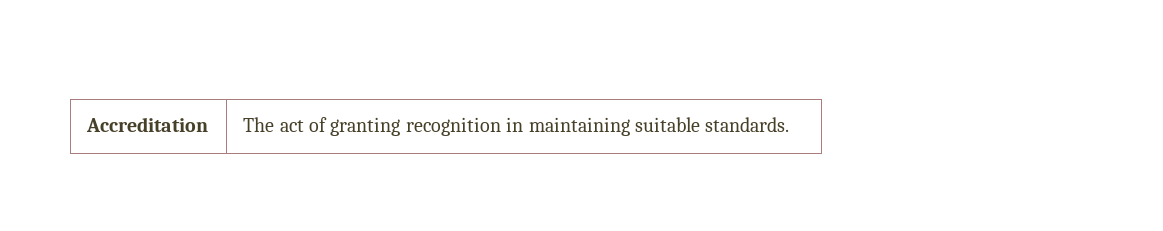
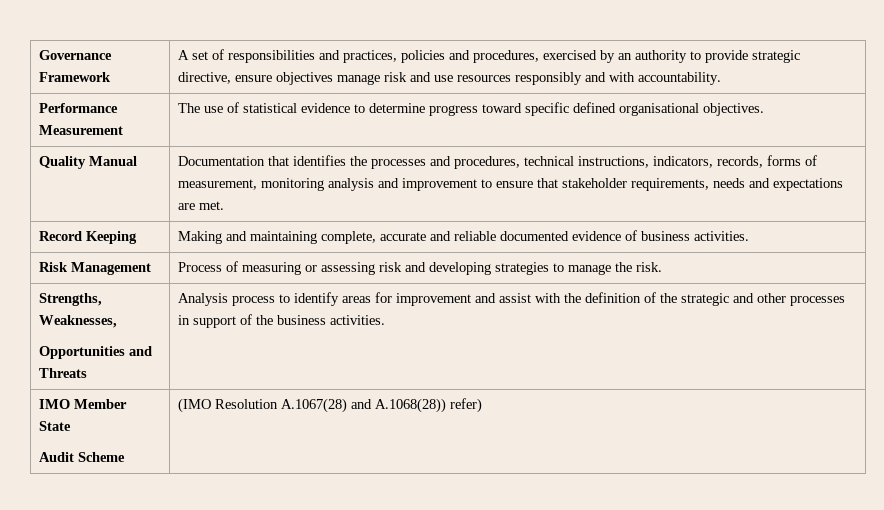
[86,117,209,132] [243,117,790,136] Accreditation | The act of granting recognition in maintaining suitable standards. -> [39,50,113,60] [39,72,112,82] [178,49,801,63] [178,72,722,85] [39,103,119,113] [39,125,124,135] [178,102,765,116] [39,156,138,169] [178,155,818,169] [178,178,844,191] [178,201,225,210] [39,231,138,244] [178,230,750,244] [39,262,152,275] [178,261,663,275] [39,293,103,306] [39,315,118,328] [39,346,153,359] [39,368,88,378] [178,292,846,306] [178,314,386,328] [39,399,128,409] [39,421,72,431] [39,452,126,462] [178,398,483,413] Governance Framework | A set of responsibilities and practices, policies and procedures, exercised by an authority to provide strategic directive, ensure objectives manage risk and use resources responsibly and with accountability. // Performance Measurement | The use of statistical evidence to determine progress toward specific defined organisational objectives. // Quality Manual | Documentation that identifies the processes and procedures, technical instructions, indicators, records, forms of measurement, monitoring analysis and improvement to ensure that stakeholder requirements, needs and expectations are met. // Record Keeping | Making and maintaining complete, accurate and reliable documented evidence of business activities. // Risk Management | Process of measuring or assessing risk and developing strategies to manage the risk. // Strengths, Weaknesses, // Opportunities and Threats | Analysis process to identify areas for improvement and assist with the definition of the strategic and other processes in support of the business activities. // IMO Member State // Audit Scheme | (IMO Resolution A.1067(28) and A.1068(28)) refer)

